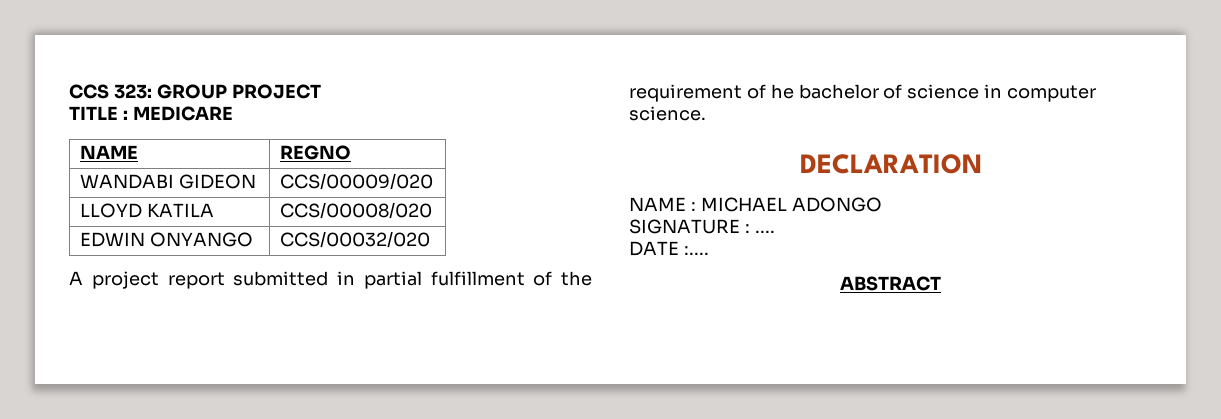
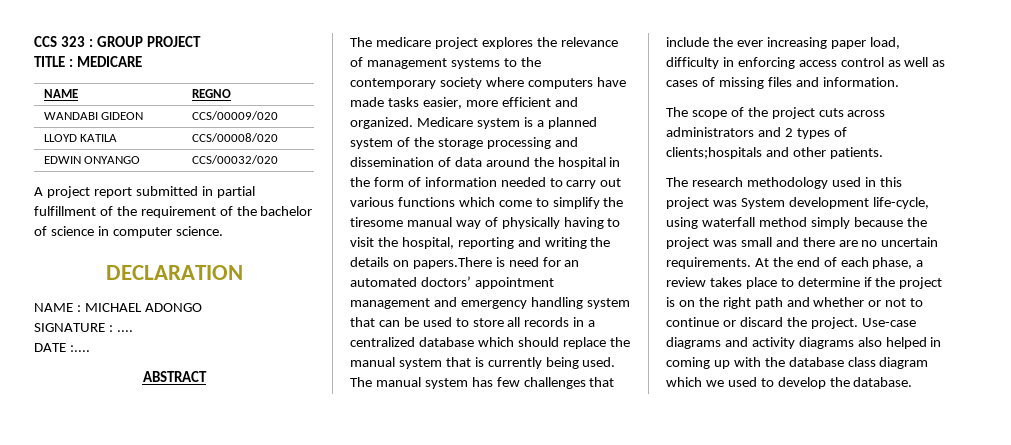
[113,84,152,99] 323: -> [60,36,93,47] 323 :
[770,84,794,99] he -> [236,206,257,216] the
(941, 283) none -> [350,37,618,49] [350,57,541,69] [350,77,626,89] [350,97,578,109] [350,117,597,129] [350,137,578,149] [350,157,621,169] [350,177,622,189] [350,197,624,209] [350,217,621,229] [350,237,611,249] [350,257,580,269] [350,276,554,289] [350,297,630,309] [350,317,596,327] [350,337,630,349] [350,357,616,369] [350,377,615,389] [666,37,900,49] [666,57,946,69] [666,77,899,89] [666,107,886,119] [666,127,847,139] [666,147,883,159] [666,177,902,189] [666,197,929,209] [666,217,927,229] [666,237,939,249] [666,257,924,269] [666,277,943,289] [666,297,924,309] [666,317,916,329] [666,337,942,349] [666,357,929,369] [666,377,913,389] // The medicare project explores the relevance of management systems to the contemporary society where computers have made tasks easier, more efficient and organized. Medicare system is a planned system of the storage processing and dissemination of data around the hospital in the form of information needed to carry out various functions which come to simplify the tiresome manual way of physically having to visit the hospital, reporting and writing the details on papers.There is need for an automated doctors’ appointment management and emergency handling system that can be used to store all records in a centralized database which should replace the manual system that is currently being used. The manual system has few challenges that include the ever increasing paper load, difficulty in enforcing access control as well as cases of missing files and information. // The scope of the project cuts across administrators and 2 types of clients;hospitals and other patients. // The research methodology used in this project was System development life-cycle, using waterfall method simply because the project was small and there are no uncertain requirements. At the end of each phase, a review takes place to determine if the project is on the right path and whether or not to continue or discard the project. Use-case diagrams and activity diagrams also helped in coming up with the database class diagram which we used to develop the database.

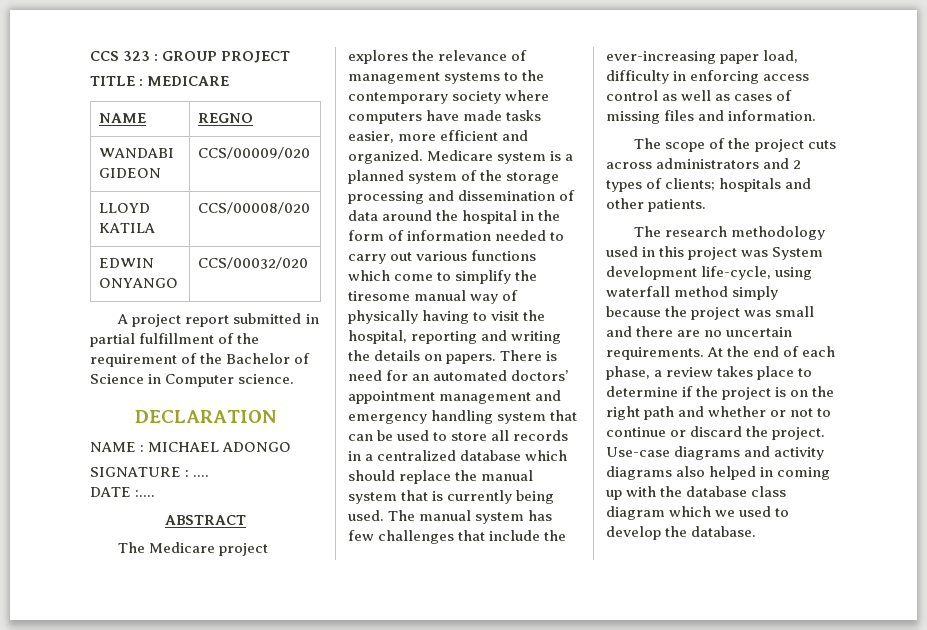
[260,206,313,216] [34,226,172,238] bachelor of science in computer -> [226,353,311,364] [90,374,235,387] Bachelor of Science in Computer
[375,37,431,47] medicare -> [149,542,216,553] Medicare
[412,257,492,269] papers.There -> [446,350,543,364] papers. There
[736,37,827,49] ever increasing -> [606,51,716,64] ever-increasing
[666,147,762,159] clients;hospitals -> [665,178,782,192] clients; hospitals

